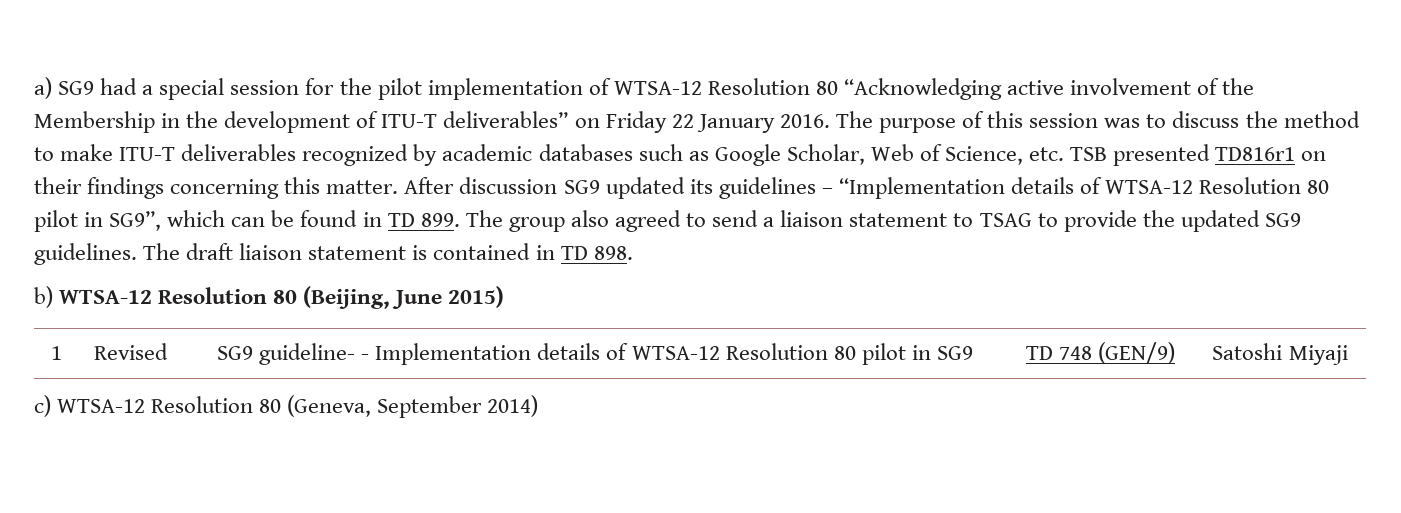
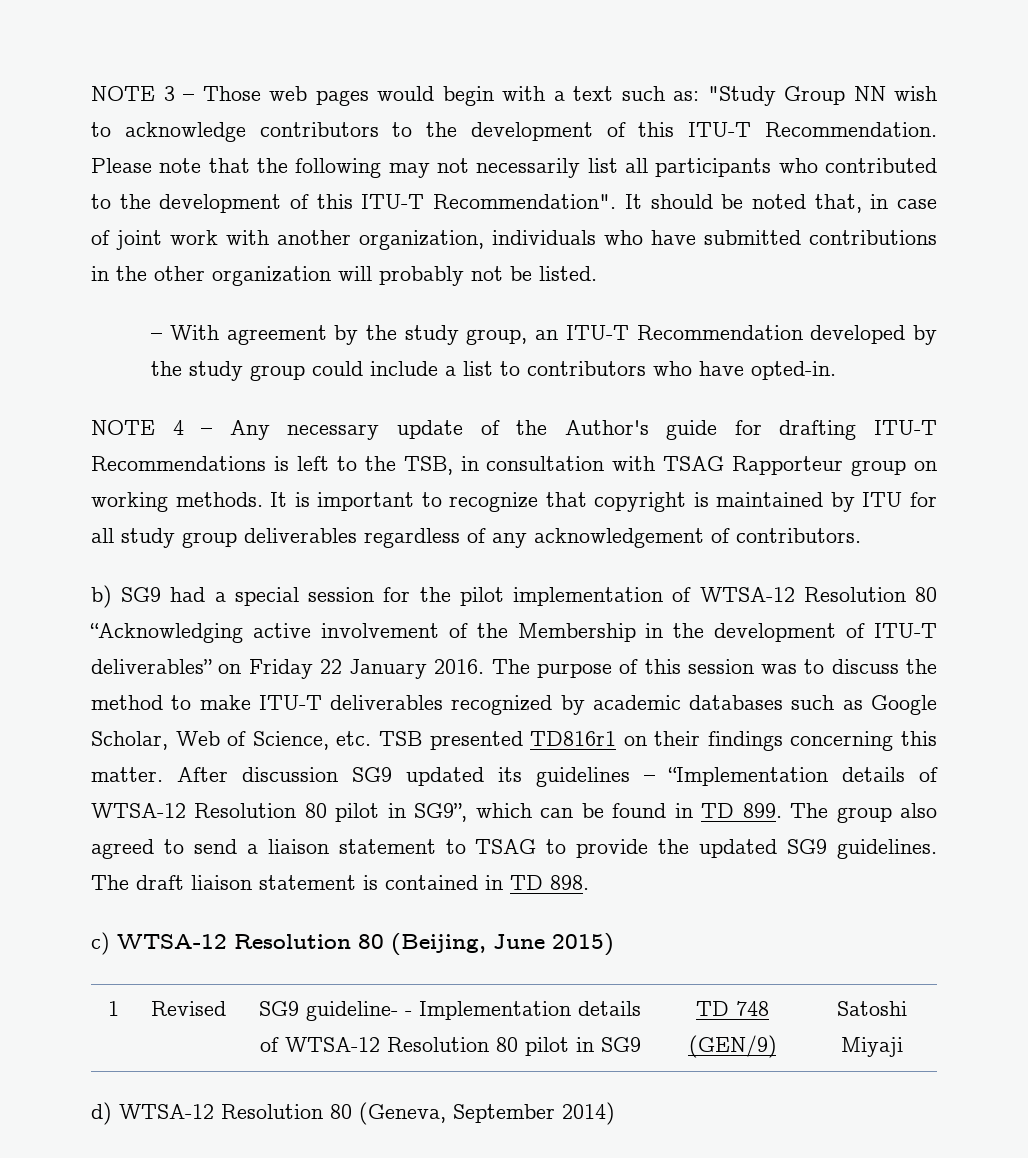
[34,77,52,99] a) -> [91,86,937,106] [91,122,938,142] [91,158,938,178] [91,194,938,213] [91,230,937,250] [91,266,597,286] [151,325,938,345] [151,361,837,381] [91,420,938,440] [91,456,937,476] [91,492,938,512] [91,528,861,548] [91,585,112,608] NOTE 3 – Those web pages would begin with a text such as: "Study Group NN wish to acknowledge contributors to the development of this ITU-T Recommendation. Please note that the following may not necessarily list all participants who contributed to the development of this ITU-T Recommendation". It should be noted that, in case of joint work with another organization, individuals who have submitted contributions in the other organization will probably not be listed. // – With agreement by the study group, an ITU-T Recommendation developed by the study group could include a list to contributors who have opted-in. // NOTE 4 – Any necessary update of the Author's guide for drafting ITU-T Recommendations is left to the TSB, in consultation with TSAG Rapporteur group on working methods. It is important to recognize that copyright is maintained by ITU for all study group deliverables regardless of any acknowledgement of contributors. // b)
[34,286,53,308] b) -> [91,932,110,955] c)
[34,395,51,417] c) -> [91,1102,112,1125] d)

